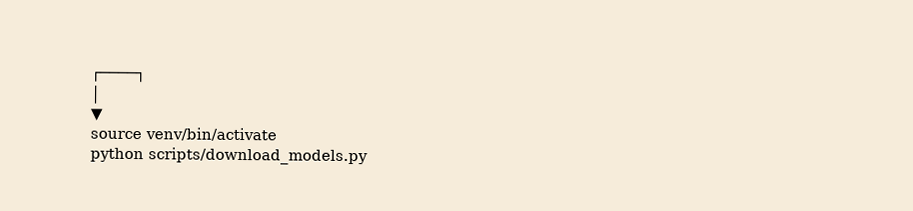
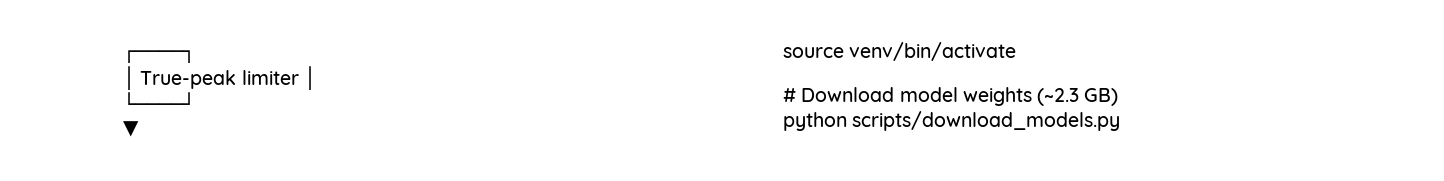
(101, 94) none -> [140,66,316,90] [123,92,196,111] True-peak limiter │ // └────┘
(277, 134) none -> [783,87,1119,106] // # Download model weights (~2.3 GB)

